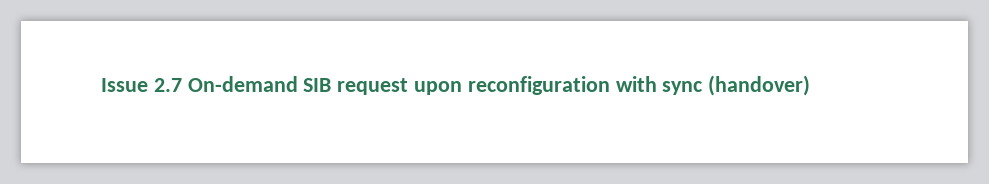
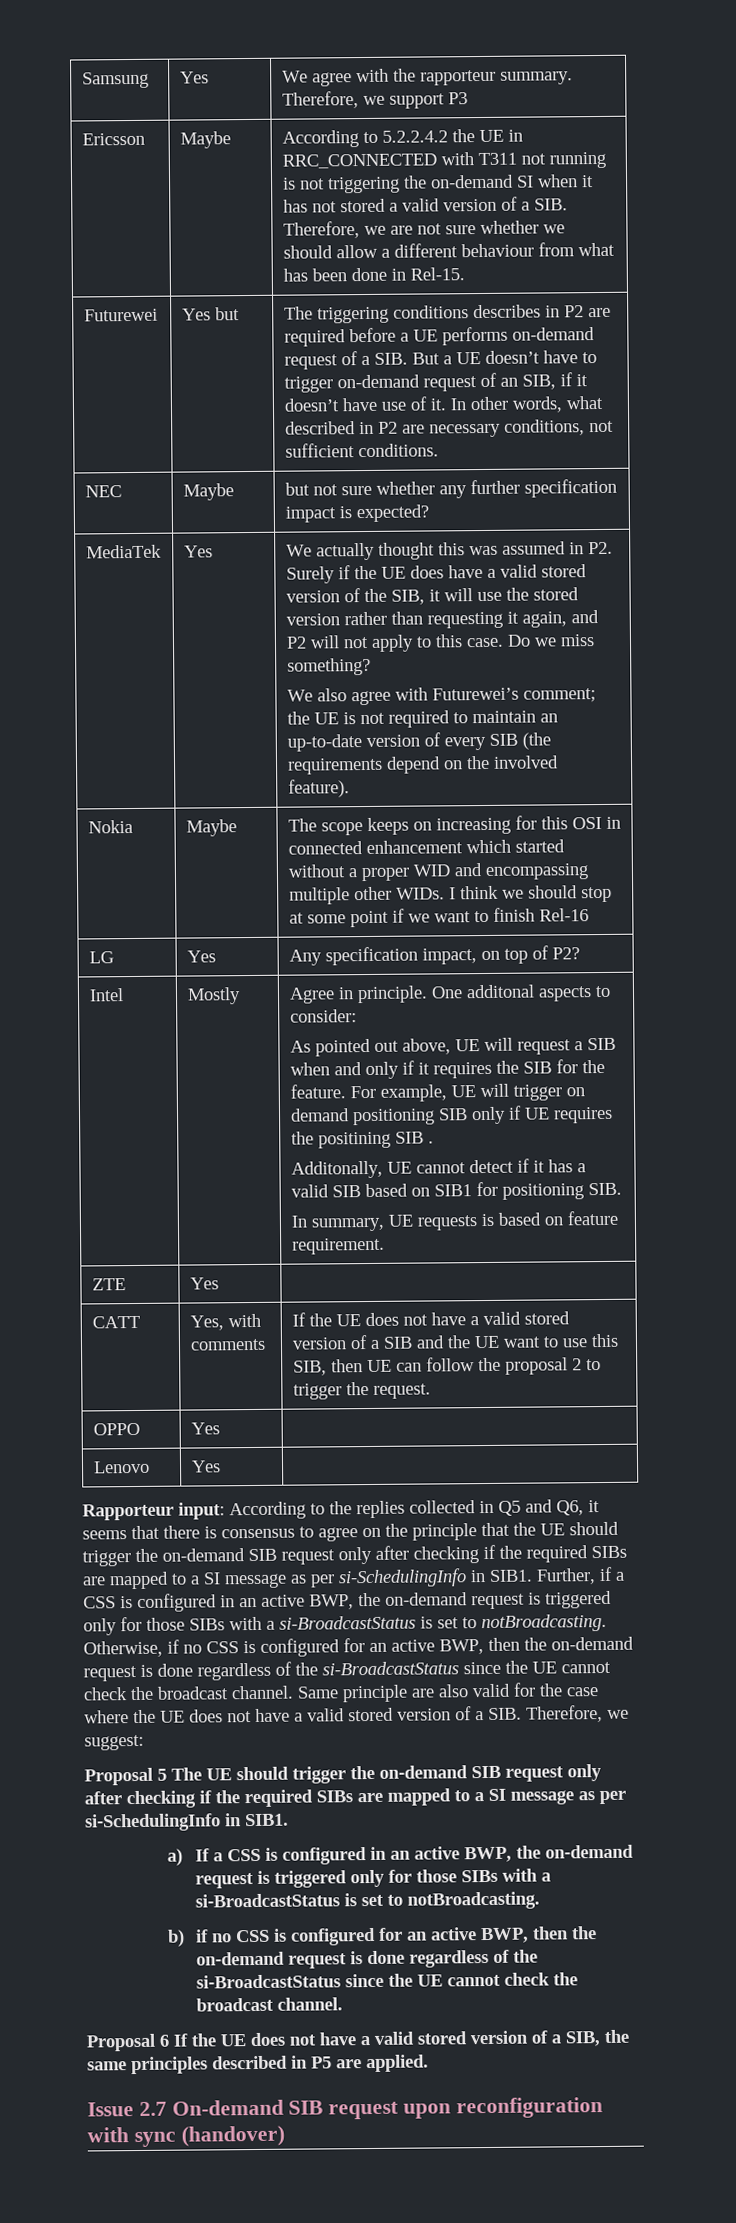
(101, 85) none -> [81,71,149,89] [179,71,209,84] [281,68,573,87] [281,91,468,109] [81,132,145,146] [179,131,231,149] [281,129,523,148] [281,151,606,169] [282,174,594,194] [282,196,568,213] [282,220,565,239] [282,242,615,259] [282,267,465,282] [83,308,158,322] [181,307,240,321] [283,304,611,324] [283,326,595,347] [283,350,597,370] [283,372,588,393] [283,395,604,413] [284,419,614,438] [284,443,439,458] [84,485,122,498] [182,483,234,501] [284,478,617,499] [284,504,429,523] [85,544,162,559] [183,545,213,558] [285,541,613,561] [285,564,587,584] [285,587,579,605] [285,610,599,629] [285,634,595,652] [286,657,371,676] [286,687,596,706] [286,710,558,728] [286,732,551,752] [286,755,559,775] [287,779,350,798] [87,820,133,834] [185,819,237,837] [287,815,621,836] [287,839,565,855] [287,863,589,882] [288,885,612,905] [288,907,589,928] [88,951,114,964] [186,950,216,963] [288,945,580,966] [88,988,124,1002] [186,987,241,1005] [288,984,611,1004] [289,1009,357,1023] [289,1037,616,1057] [289,1059,605,1080] [289,1083,585,1102] [289,1105,613,1126] [290,1131,434,1149] [290,1158,586,1179] [290,1181,622,1200] [290,1210,618,1232] [291,1237,385,1255] [91,1278,126,1291] [189,1277,219,1290] [91,1315,140,1329] [189,1313,261,1331] [189,1338,266,1351] [291,1311,570,1327] [291,1333,619,1350] [292,1357,601,1376] [292,1382,431,1400] [92,1422,140,1436] [190,1422,220,1435] [92,1460,150,1474] [190,1460,221,1473] [82,1499,600,1521] [82,1521,619,1542] [82,1544,627,1567] [82,1566,625,1590] [83,1590,612,1612] [83,1613,607,1636] [83,1636,634,1658] [83,1660,611,1682] [83,1682,599,1703] [84,1705,629,1724] [84,1734,144,1751] [84,1764,602,1786] [84,1788,626,1809] [85,1813,289,1832] [167,1844,634,1866] [194,1868,551,1889] [194,1891,540,1910] [167,1926,597,1947] [195,1949,538,1969] [195,1972,578,1989] [195,1997,343,2012] [86,2029,629,2052] [87,2054,429,2075] Samsung | Yes | We agree with the rapporteur summary. Therefore, we support P3 // Ericsson | Maybe | According to 5.2.2.4.2 the UE in RRC_CONNECTED with T311 not running is not triggering the on-demand SI when it has not stored a valid version of a SIB. Therefore, we are not sure whether we should allow a different behaviour from what has been done in Rel-15. // Futurewei | Yes but | The triggering conditions describes in P2 are required before a UE performs on-demand request of a SIB. But a UE doesn’t have to trigger on-demand request of an SIB, if it doesn’t have use of it. In other words, what described in P2 are necessary conditions, not sufficient conditions. // NEC | Maybe | but not sure whether any further specification impact is expected? // MediaTek | Yes | We actually thought this was assumed in P2. Surely if the UE does have a valid stored version of the SIB, it will use the stored version rather than requesting it again, and P2 will not apply to this case. Do we miss something? // We also agree with Futurewei’s comment; the UE is not required to maintain an up-to-date version of every SIB (the requirements depend on the involved feature). // Nokia | Maybe | The scope keeps on increasing for this OSI in connected enhancement which started without a proper WID and encompassing multiple other WIDs. I think we should stop at some point if we want to finish Rel-16 // LG | Yes | Any specification impact, on top of P2? // Intel | Mostly | Agree in principle. One additonal aspects to consider: // As pointed out above, UE will request a SIB when and only if it requires the SIB for the feature. For example, UE will trigger on demand positioning SIB only if UE requires the positining SIB . // Additonally, UE cannot detect if it has a valid SIB based on SIB1 for positioning SIB. // In summary, UE requests is based on feature requirement. // ZTE | Yes | // CATT | Yes, with comments | If the UE does not have a valid stored version of a SIB and the UE want to use this SIB, then UE can follow the proposal 2 to trigger the request. // OPPO | Yes | // Lenovo | Yes | // Rapporteur input: According to the replies collected in Q5 and Q6, it seems that there is consensus to agree on the principle that the UE should trigger the on-demand SIB request only after checking if the required SIBs are mapped to a SI message as per si-SchedulingInfo in SIB1. Further, if a CSS is configured in an active BWP, the on-demand request is triggered only for those SIBs with a si-BroadcastStatus is set to notBroadcasting. Otherwise, if no CSS is configured for an active BWP, then the on-demand request is done regardless of the si-BroadcastStatus since the UE cannot check the broadcast channel. Same principle are also valid for the case where the UE does not have a valid stored version of a SIB. Therefore, we suggest: // Proposal 5 The UE should trigger the on-demand SIB request only after checking if the required SIBs are mapped to a SI message as per si-SchedulingInfo in SIB1. // a) If a CSS is configured in an active BWP, the on-demand request is triggered only for those SIBs with a si-BroadcastStatus is set to notBroadcasting. // b) if no CSS is configured for an active BWP, then the on-demand request is done regardless of the si-BroadcastStatus since the UE cannot check the broadcast channel. // Proposal 6 If the UE does not have a valid stored version of a SIB, the same principles described in P5 are applied. //

